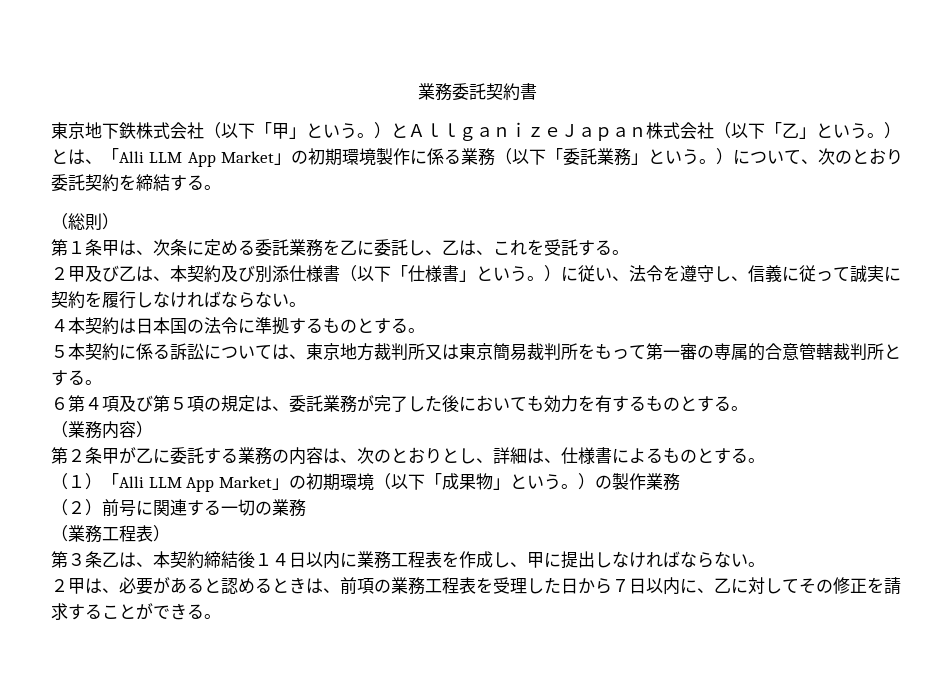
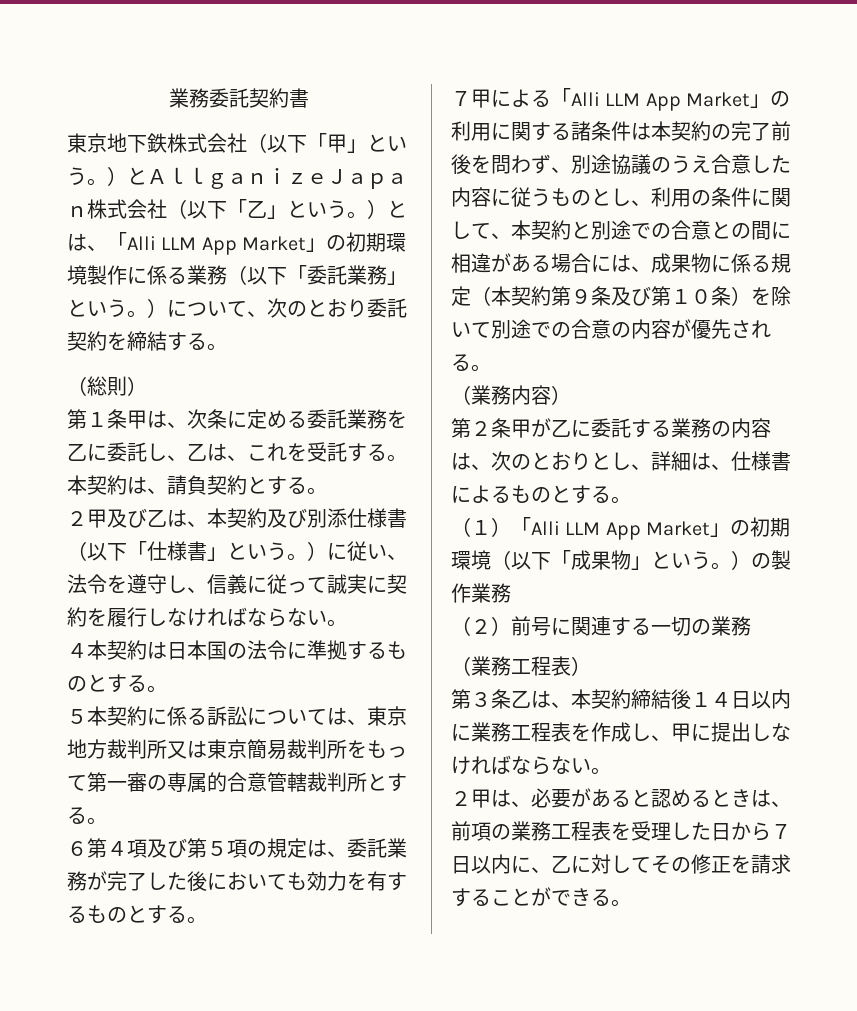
(629, 252) none -> [67,475,327,495] 本契約は、請負契約とする。
(748, 408) none -> [451,88,791,111] [451,121,791,141] [451,154,791,175] [451,187,791,207] [451,220,791,240] [451,253,791,273] [451,286,791,306] [451,319,771,339] [451,354,491,372] // ７甲による「Alli LLM App Market」の利用に関する諸条件は本契約の完了前後を問わず、別途協議のうえ合意した内容に従うものとし、利用の条件に関して、本契約と別途での合意との間に相違がある場合には、成果物に係る規定（本契約第９条及び第１０条）を除いて別途での合意の内容が優先される。

